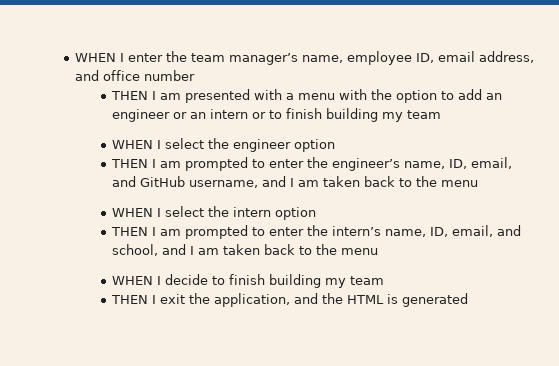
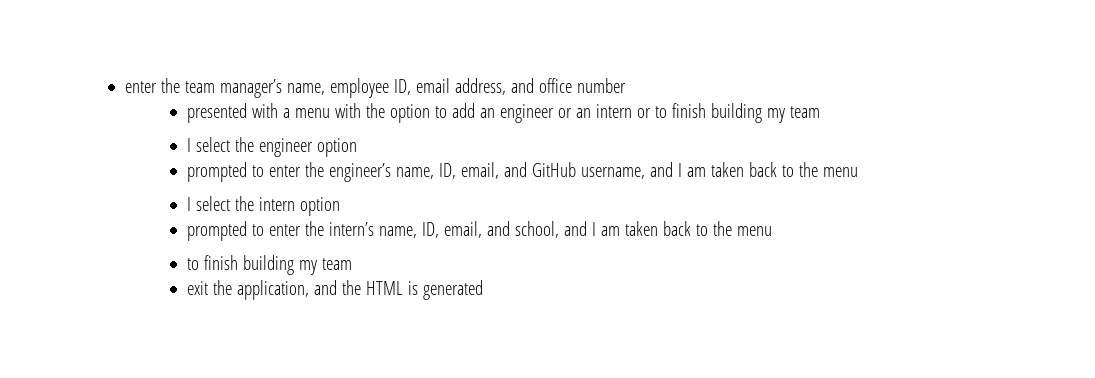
[74,53,124,62] WHEN I -> (124, 87) none
[111,91,182,100] THEN I am -> (626, 85) none
[112,140,154,149] WHEN -> (821, 112) none
[111,159,182,168] THEN I am -> (358, 147) none
[112,208,154,217] WHEN -> (859, 172) none
[111,227,182,236] THEN I am -> (341, 206) none
[112,274,385,288] [111,295,157,304] WHEN I decide to finish building my team // THEN I -> [187,255,353,275] to finish building my team //

